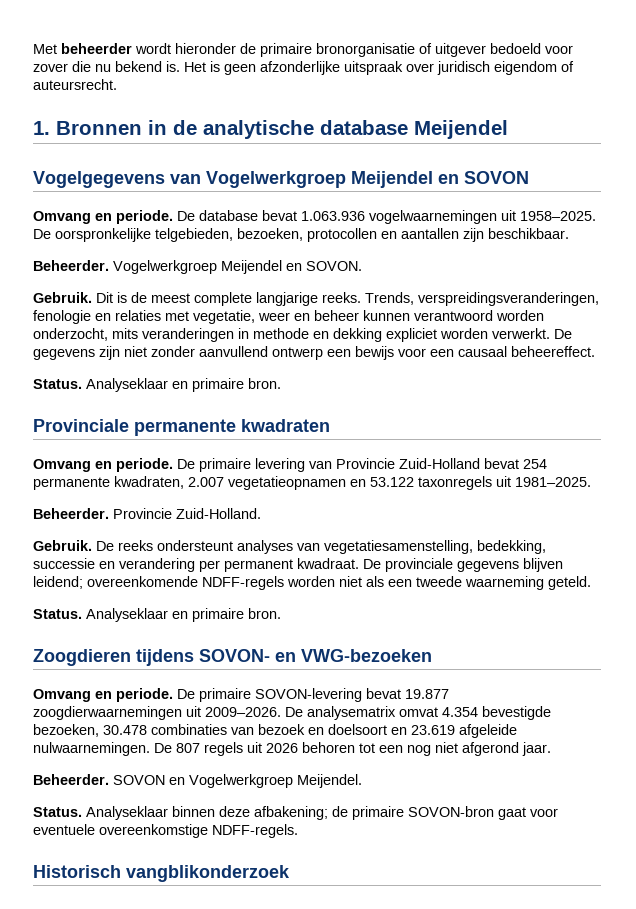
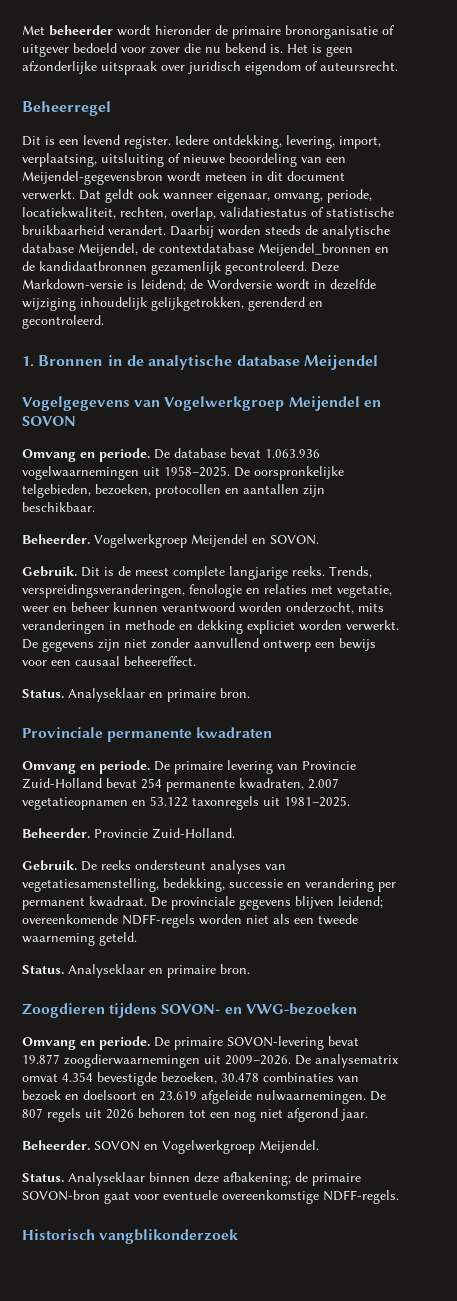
(117, 84) none -> [22,101,111,116] [22,135,381,149] [22,153,346,167] [22,171,345,185] [22,189,372,203] [22,207,394,221] [22,225,390,239] [22,243,389,256] [22,261,339,275] [22,279,376,291] [22,297,323,311] [22,315,104,329] // Beheerregel // Dit is een levend register. Iedere ontdekking, levering, import, verplaatsing, uitsluiting of nieuwe beoordeling van een Meijendel-gegevensbron wordt meteen in dit document verwerkt. Dat geldt ook wanneer eigenaar, omvang, periode, locatiekwaliteit, rechten, overlap, validatiestatus of statistische bruikbaarheid verandert. Daarbij worden steeds de analytische database Meijendel, de contextdatabase Meijendel_bronnen en de kandidaatbronnen gezamenlijk gecontroleerd. Deze Markdown-versie is leidend; de Wordversie wordt in dezelfde wijziging inhoudelijk gelijkgetrokken, gerenderd en gecontroleerd.

